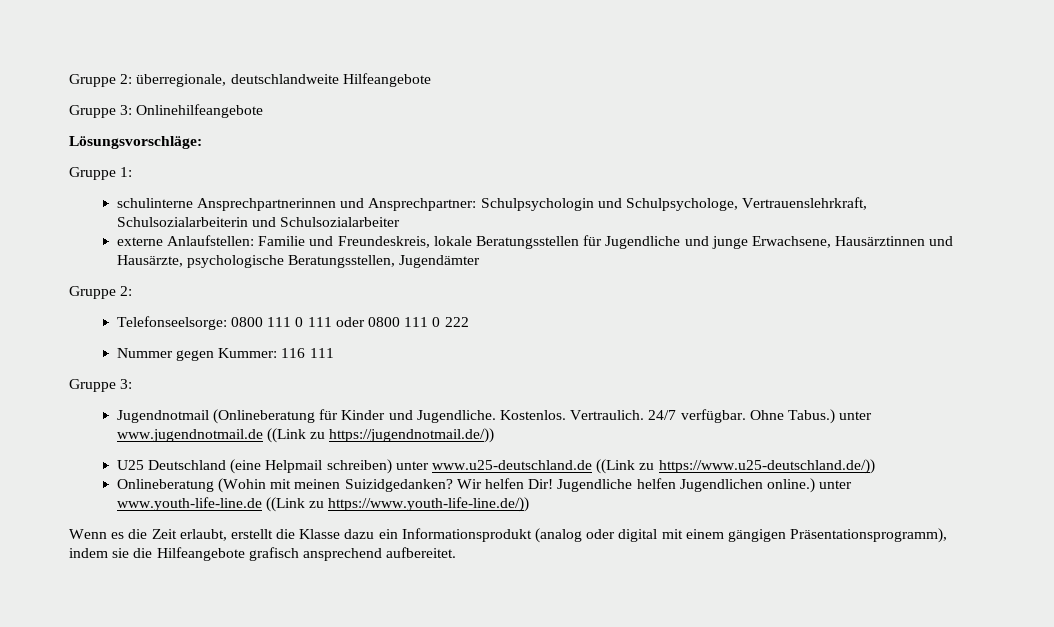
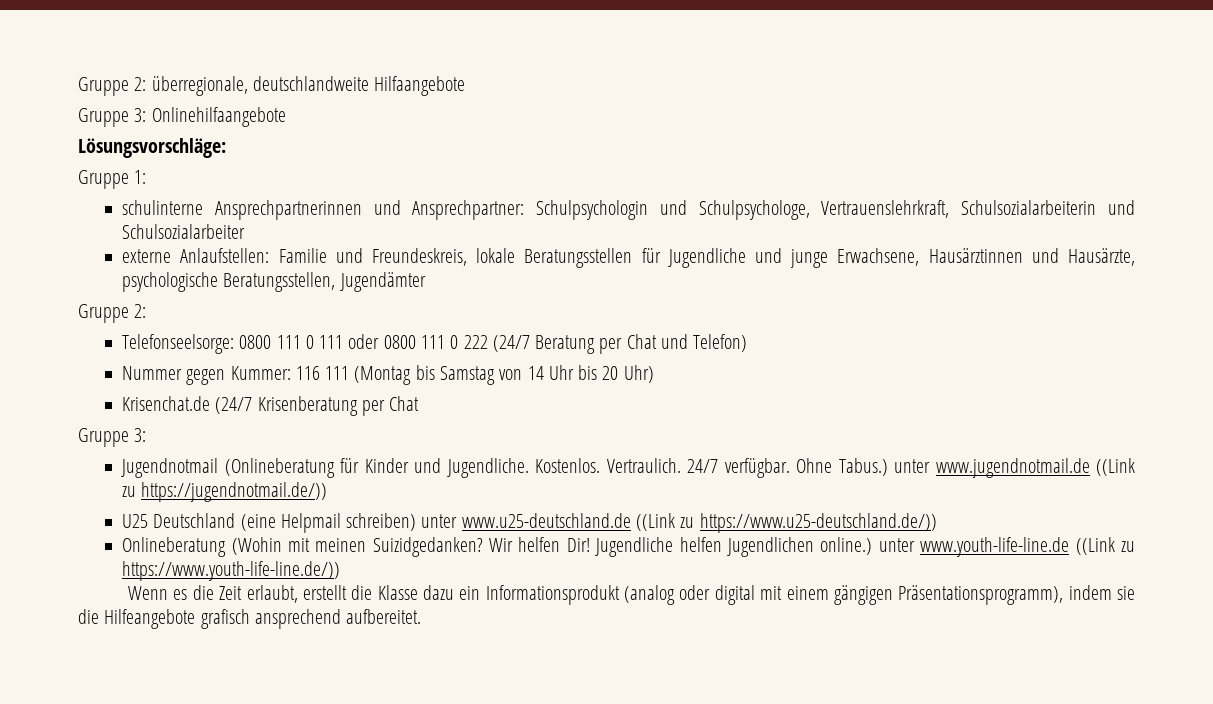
[342,73,431,87] [69,104,264,118] Hilfeangebote // Gruppe 3: Onlinehilfeangebote -> [374,76,466,96] [78,107,286,127] Hilfaangebote // Gruppe 3: Onlinehilfaangebote
(469, 322) none -> [492,334,748,354] (24/7 Beratung per Chat und Telefon)
(334, 353) none -> [354,365,654,385] [122,396,420,416] (Montag bis Samstag von 14 Uhr bis 20 Uhr) // Krisenchat.de (24/7 Krisenberatung per Chat

